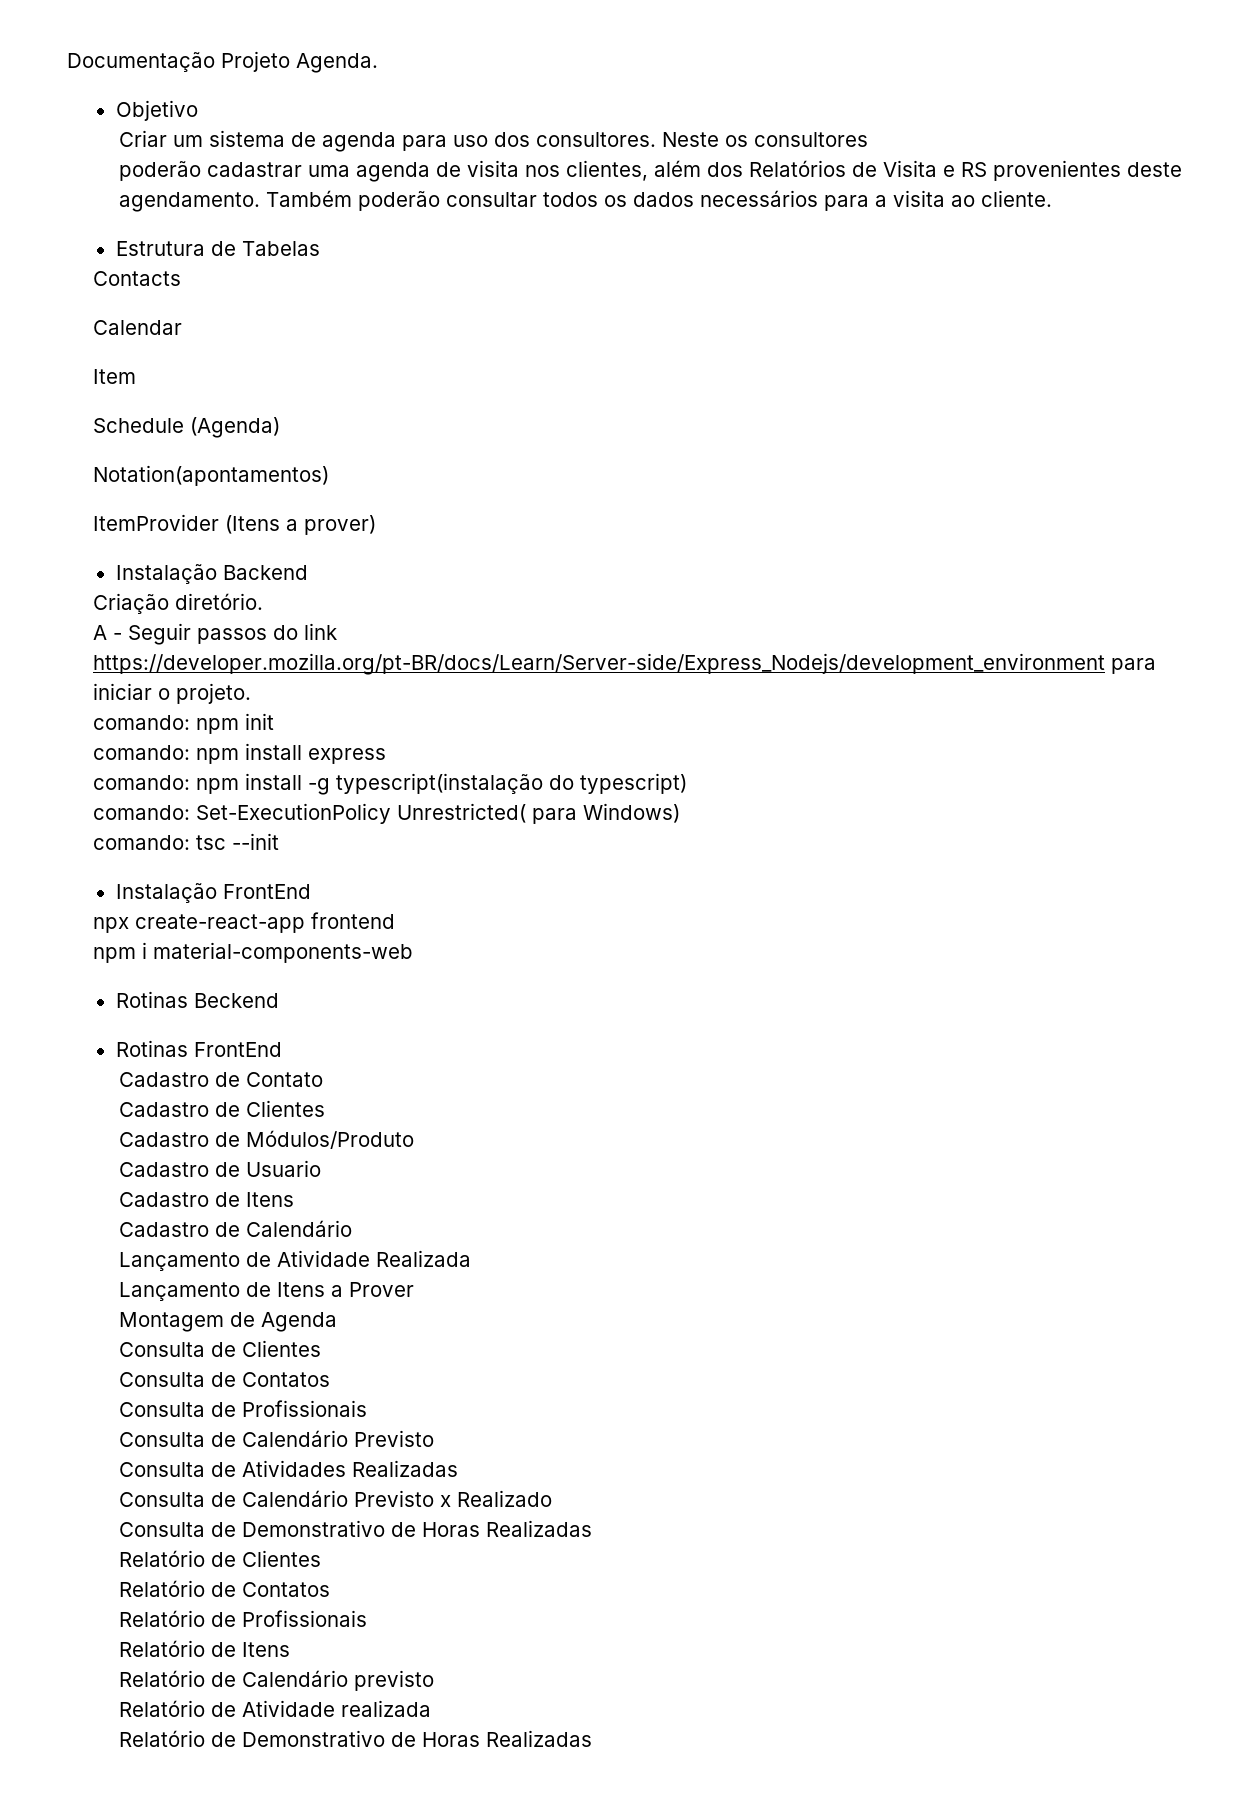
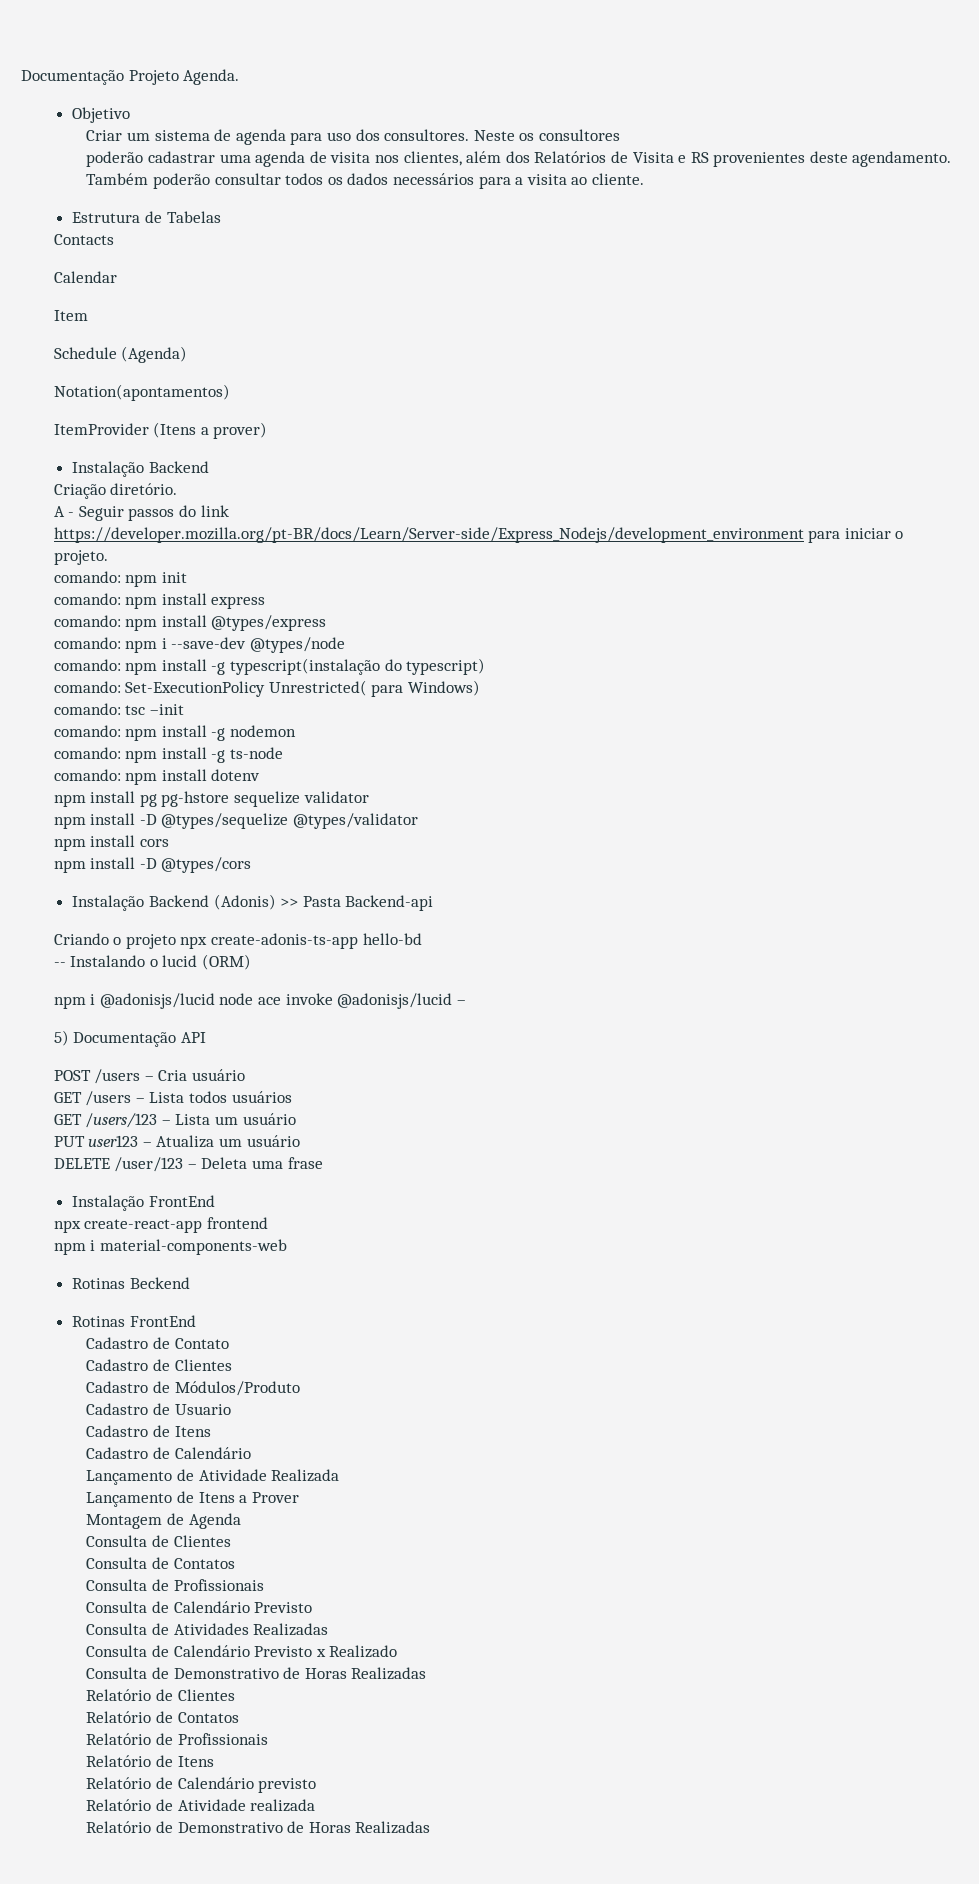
(386, 756) none -> [53,615,327,631] [53,637,346,653] // comando: npm install @types/express // comando: npm i --save-dev @types/node
[231,833,279,850] --init -> [149,704,184,715] [53,725,297,741] [53,747,284,763] [53,769,261,785] [53,791,369,807] [53,813,419,829] [53,835,169,851] [53,857,252,873] [72,894,434,911] [53,933,422,949] [53,954,252,970] [53,993,466,1009] [53,1030,206,1047] [53,1069,246,1084] [53,1091,292,1106] [53,1113,296,1128] [53,1135,300,1148] [53,1157,323,1172] –init // comando: npm install -g nodemon // comando: npm install -g ts-node // comando: npm install dotenv // npm install pg pg-hstore sequelize validator // npm install -D @types/sequelize @types/validator // npm install cors // npm install -D @types/cors // Instalação Backend (Adonis) >> Pasta Backend-api // Criando o projeto npx create-adonis-ts-app hello-bd // -- Instalando o lucid (ORM) // npm i @adonisjs/lucid node ace invoke @adonisjs/lucid – // 5) Documentação API // POST /users – Cria usuário // GET /users – Lista todos usuários // GET /users/123 – Lista um usuário // PUT user123 – Atualiza um usuário // DELETE /user/123 – Deleta uma frase

